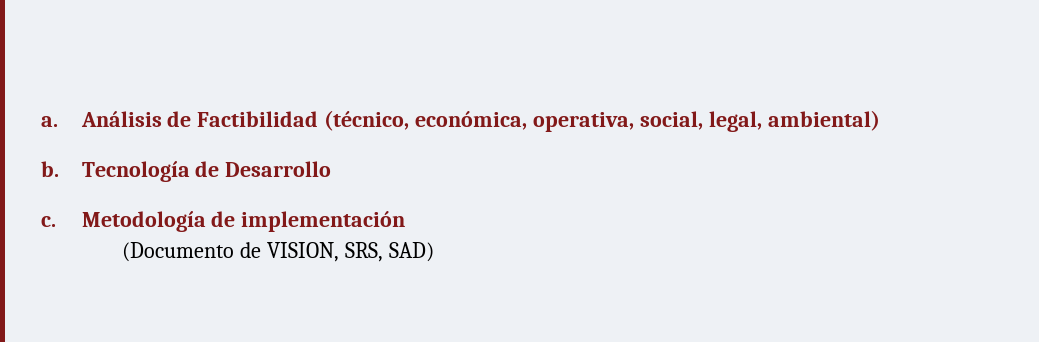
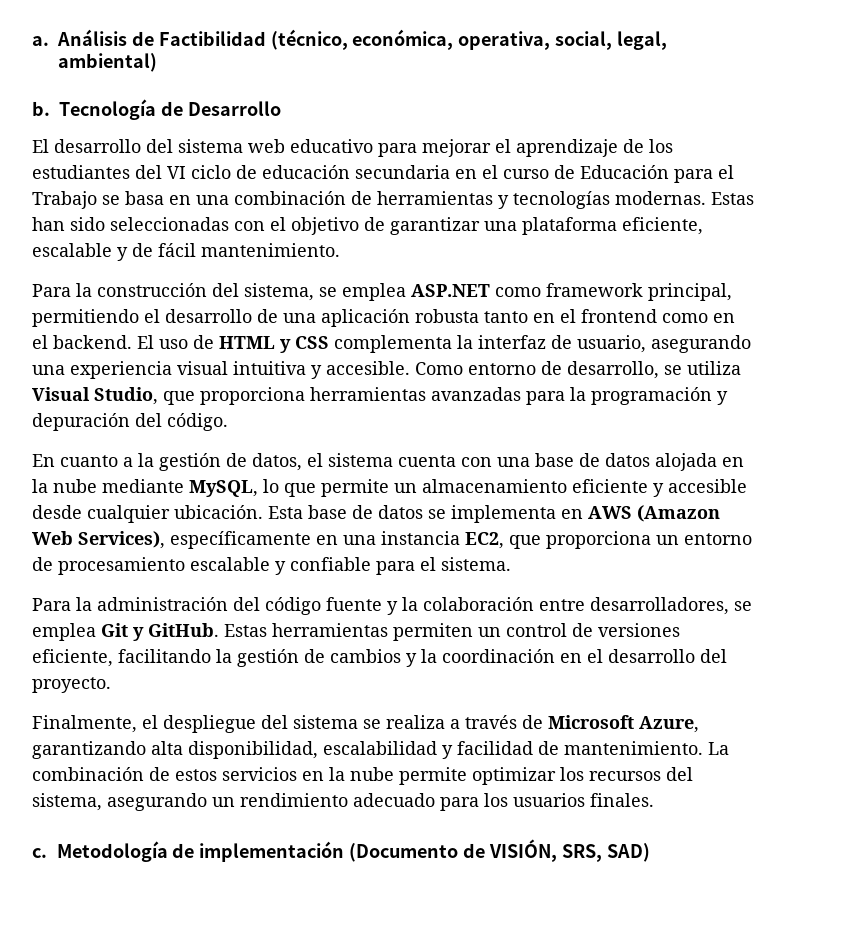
(332, 169) none -> [32,139,673,157] [32,165,734,183] [32,191,754,209] [32,217,703,235] [32,243,340,261] [32,283,732,301] [32,309,735,327] [32,335,751,353] [32,361,741,379] [32,387,728,405] [32,413,228,431] [32,453,744,471] [32,479,747,497] [32,505,720,523] [32,531,752,549] [32,557,511,575] [32,597,752,615] [32,623,680,641] [32,649,727,667] [32,677,111,693] [32,715,699,733] [32,741,729,759] [32,767,693,785] [32,793,654,811] // El desarrollo del sistema web educativo para mejorar el aprendizaje de los estudiantes del VI ciclo de educación secundaria en el curso de Educación para el Trabajo se basa en una combinación de herramientas y tecnologías modernas. Estas han sido seleccionadas con el objetivo de garantizar una plataforma eficiente, escalable y de fácil mantenimiento. // Para la construcción del sistema, se emplea ASP.NET como framework principal, permitiendo el desarrollo de una aplicación robusta tanto en el frontend como en el backend. El uso de HTML y CSS complementa la interfaz de usuario, asegurando una experiencia visual intuitiva y accesible. Como entorno de desarrollo, se utiliza Visual Studio, que proporciona herramientas avanzadas para la programación y depuración del código. // En cuanto a la gestión de datos, el sistema cuenta con una base de datos alojada en la nube mediante MySQL, lo que permite un almacenamiento eficiente y accesible desde cualquier ubicación. Esta base de datos se implementa en AWS (Amazon Web Services), específicamente en una instancia EC2, que proporciona un entorno de procesamiento escalable y confiable para el sistema. // Para la administración del código fuente y la colaboración entre desarrolladores, se emplea Git y GitHub. Estas herramientas permiten un control de versiones eficiente, facilitando la gestión de cambios y la coordinación en el desarrollo del proyecto. // Finalmente, el despliegue del sistema se realiza a través de Microsoft Azure, garantizando alta disponibilidad, escalabilidad y facilidad de mantenimiento. La combinación de estos servicios en la nube permite optimizar los recursos del sistema, asegurando un rendimiento adecuado para los usuarios finales.
(406, 221) // -> (345, 851) none
[266,242,339,262] VISION, -> [488,839,557,862] VISIÓN,

